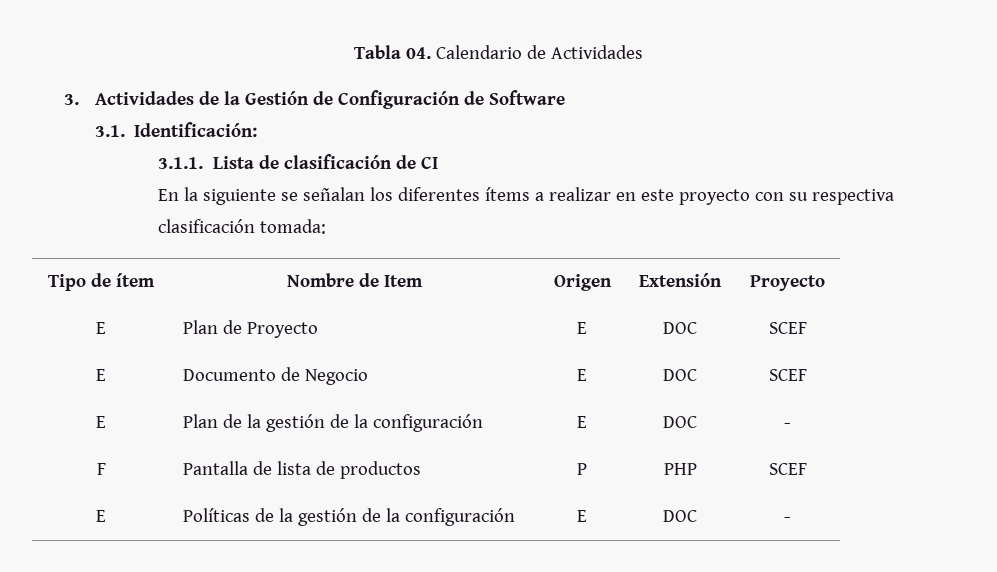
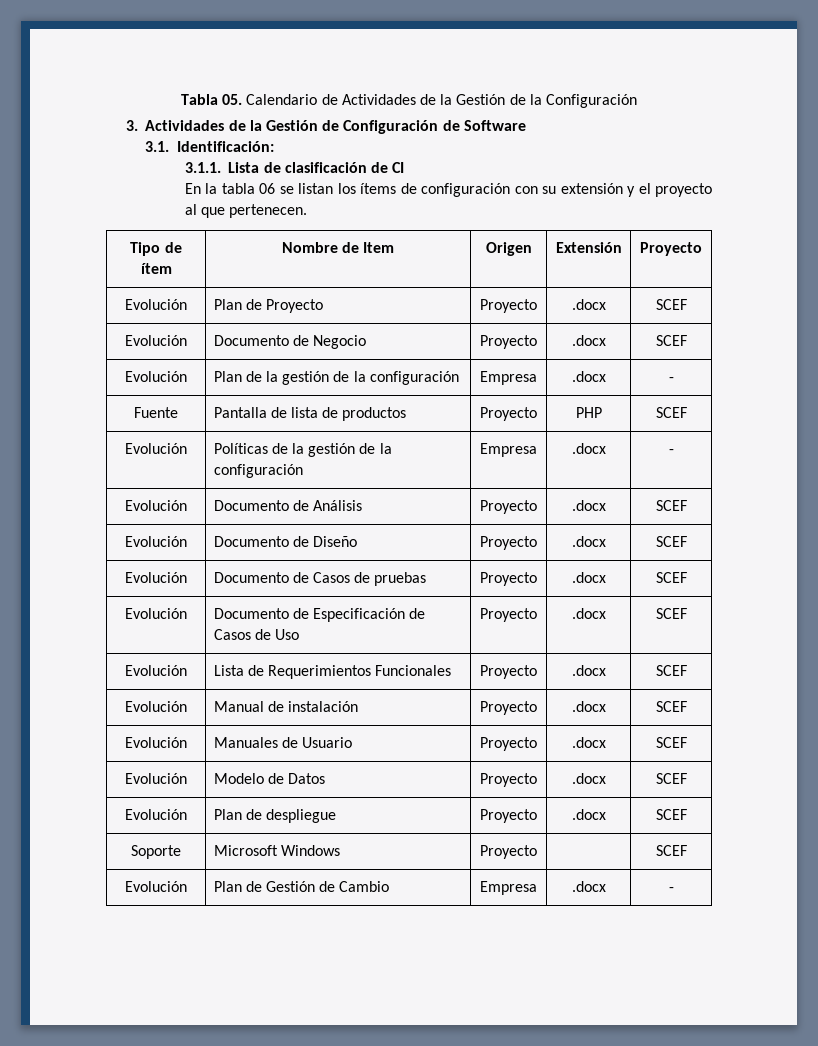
[406,47,432,59] 04. -> [222,94,243,105] 05.
(643, 52) none -> [420,94,637,108] de la Gestión de la Configuración
[203,187,895,205] [158,219,327,234] siguiente se señalan los diferentes ítems a realizar en este proyecto con su respectiva clasificación tomada: -> [221,183,712,197] [184,204,308,218] tabla 06 se listan los ítems de configuración con su extensión y el proyecto al que pertenecen.
[96,322,106,334] E -> [125,299,187,310] Evolución
[577,322,587,334] [662,322,697,334] [768,322,807,334] [96,369,106,381] E | DOC | SCEF // E -> [480,299,537,313] [571,299,606,310] [655,299,687,310] [125,335,187,346] Proyecto | .docx | SCEF // Evolución
[577,369,587,381] [662,369,697,381] [768,369,807,381] [96,416,106,428] E | DOC | SCEF // E -> [480,335,537,349] [571,335,606,346] [655,335,687,346] [125,371,187,382] Proyecto | .docx | SCEF // Evolución
[577,416,587,428] [662,416,697,428] [783,423,791,428] [96,463,106,475] E | DOC | - // F -> [480,371,537,385] [571,371,606,382] [668,377,674,382] [134,407,178,418] Empresa | .docx | - // Fuente
[577,463,587,475] P -> [480,407,537,421] Proyecto
[96,510,106,522] E -> [125,443,187,454] Evolución
[577,510,587,522] [662,510,697,522] [783,517,791,522] E | DOC | - -> [480,443,537,457] [571,443,606,454] [668,449,674,454] [125,500,187,511] [213,500,363,511] [480,500,537,514] [571,500,606,511] [655,500,687,511] [125,536,187,547] [213,536,358,547] [480,536,537,550] [571,536,606,547] [655,536,687,547] [125,572,187,583] [213,572,427,586] [480,572,537,586] [571,572,606,583] [655,572,687,583] [125,608,187,619] [213,608,426,622] [213,629,300,640] [480,608,537,622] [571,608,606,619] [655,608,687,619] [125,665,187,676] [213,665,452,679] [480,665,537,679] [571,665,606,676] [655,665,687,676] [125,701,187,712] [213,701,359,712] [480,701,537,715] [571,701,606,712] [655,701,687,712] [125,737,187,748] [213,737,353,748] [480,737,537,751] [571,737,606,748] [655,737,687,748] [125,773,187,784] [213,773,326,784] [480,773,537,787] [571,773,606,784] [655,773,687,784] [125,809,187,820] [213,809,337,823] [480,809,537,823] [571,809,606,820] [655,809,687,820] [131,845,181,859] [213,845,340,856] [480,845,537,859] [655,845,687,856] [125,881,187,892] [213,881,390,892] [480,881,537,895] [571,881,606,892] [668,887,674,892] Empresa | .docx | - // Evolución | Documento de Análisis | Proyecto | .docx | SCEF // Evolución | Documento de Diseño | Proyecto | .docx | SCEF // Evolución | Documento de Casos de pruebas | Proyecto | .docx | SCEF // Evolución | Documento de Especificación de Casos de Uso | Proyecto | .docx | SCEF // Evolución | Lista de Requerimientos Funcionales | Proyecto | .docx | SCEF // Evolución | Manual de instalación | Proyecto | .docx | SCEF // Evolución | Manuales de Usuario | Proyecto | .docx | SCEF // Evolución | Modelo de Datos | Proyecto | .docx | SCEF // Evolución | Plan de despliegue | Proyecto | .docx | SCEF // Soporte | Microsoft Windows | Proyecto | | SCEF // Evolución | Plan de Gestión de Cambio | Empresa | .docx | -

